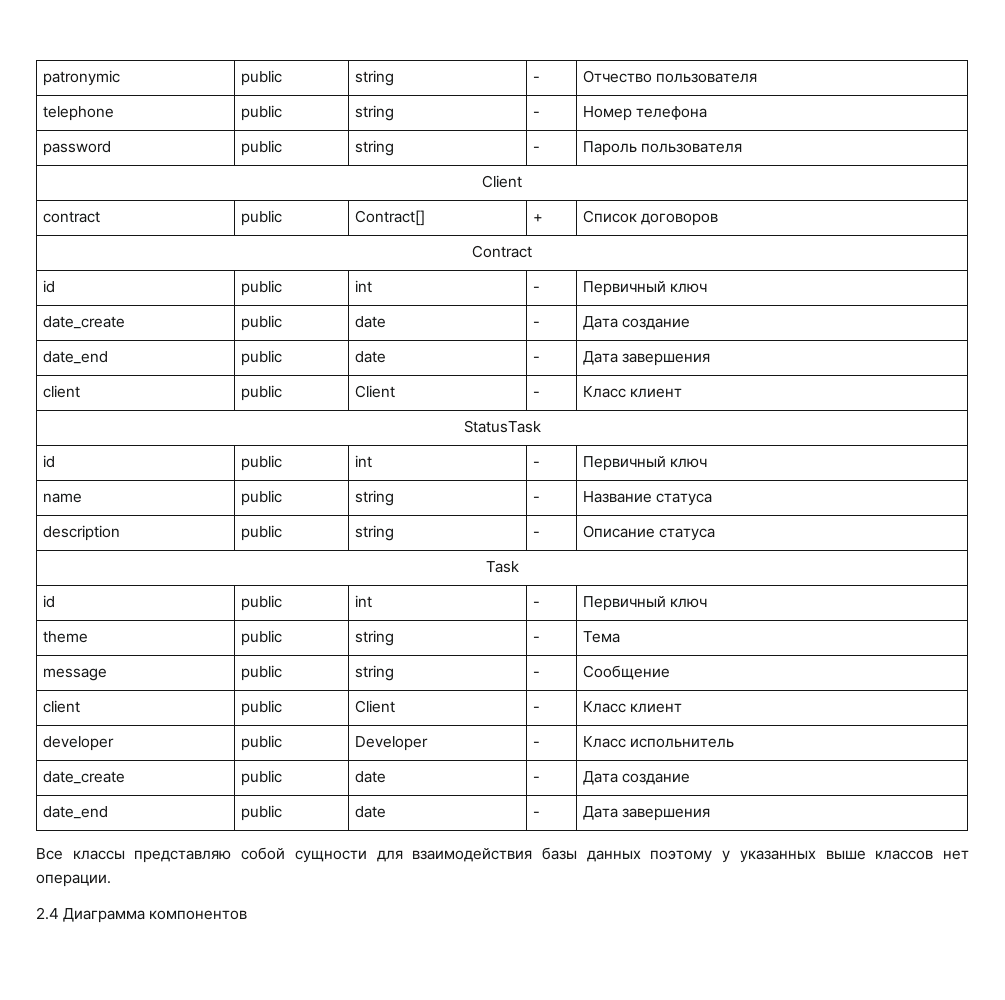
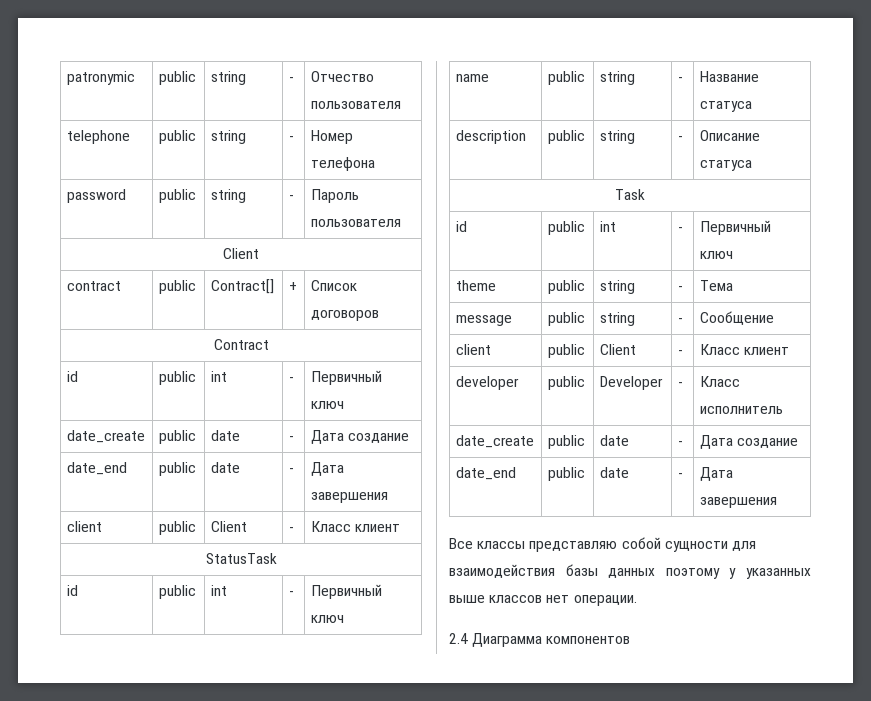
[629,738,734,748] испольнитель -> [699,406,783,414] исполнитель

